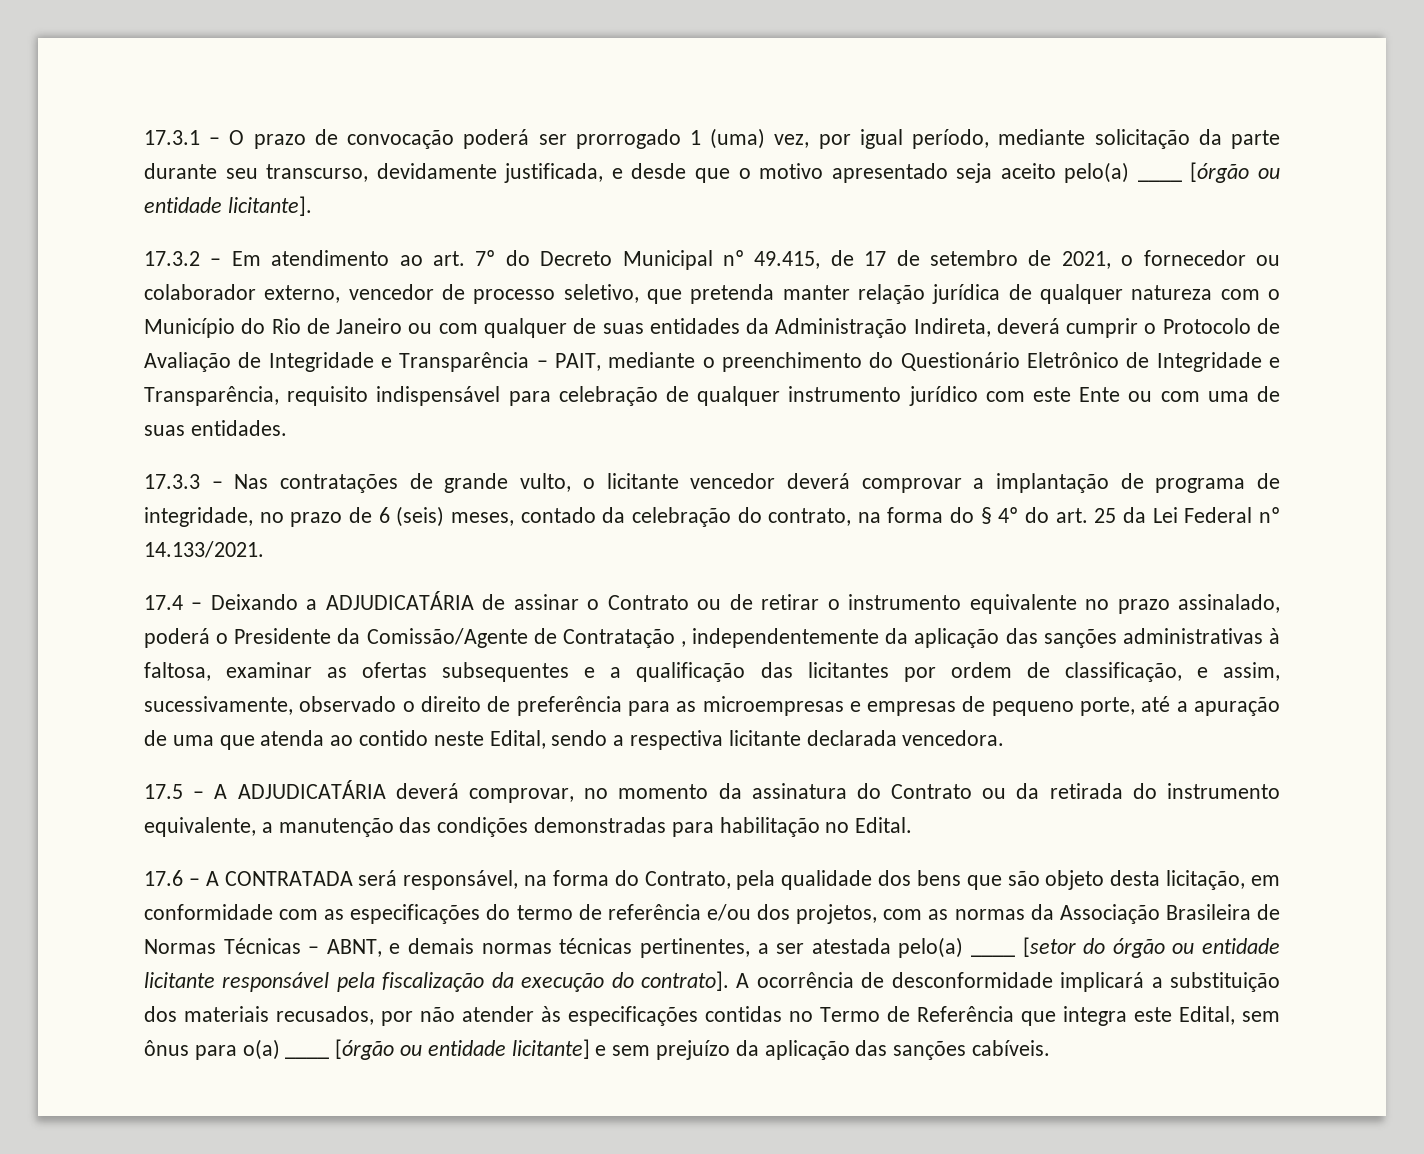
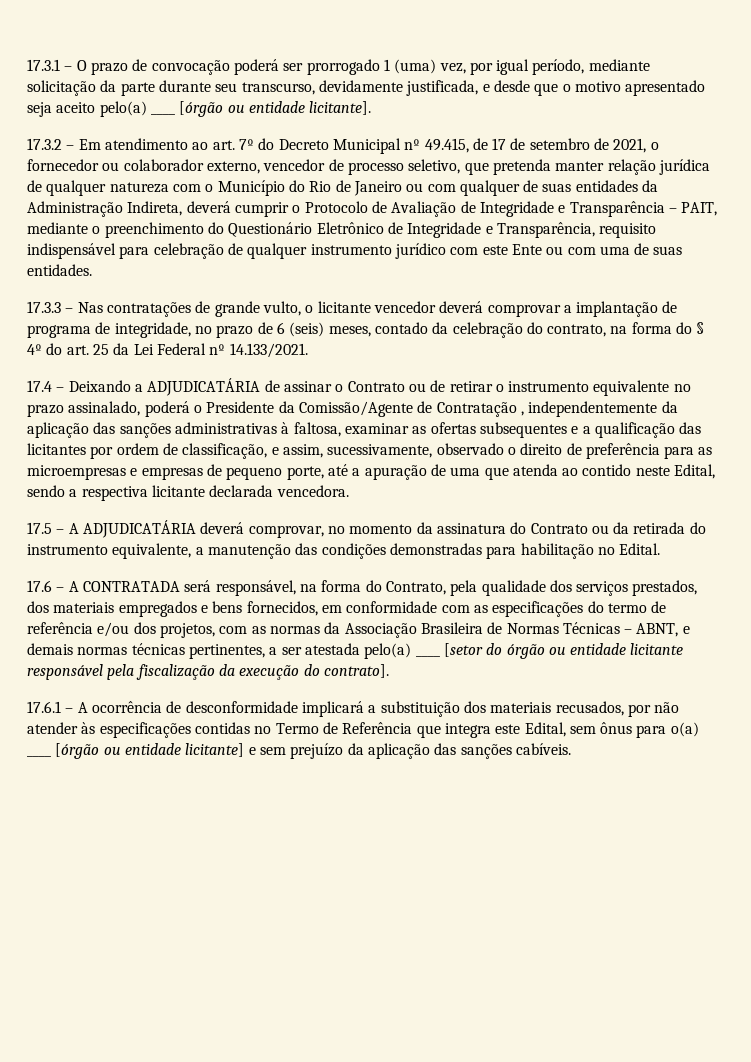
[916,870,1246,890] bens que são objeto desta licitação, -> [576,580,698,596] [27,601,318,617] serviços prestados, dos materiais empregados e bens fornecidos,
(730, 981) none -> [27,701,74,713] // 17.6.1 –

